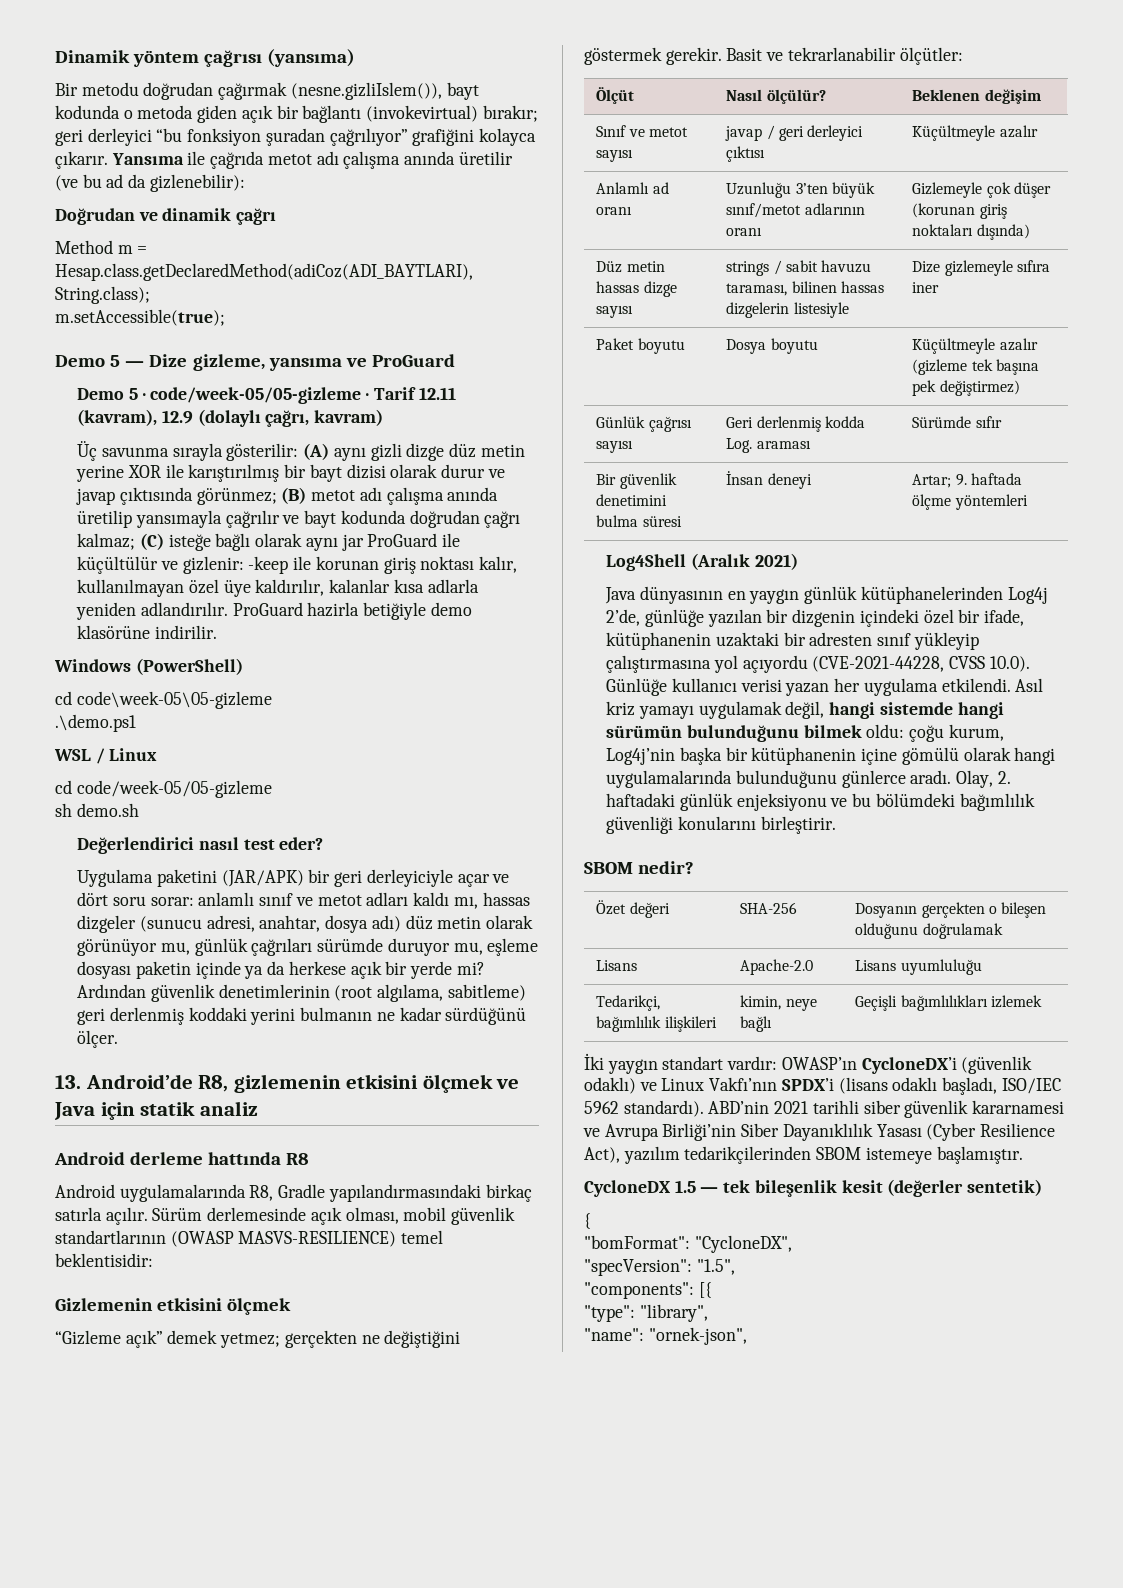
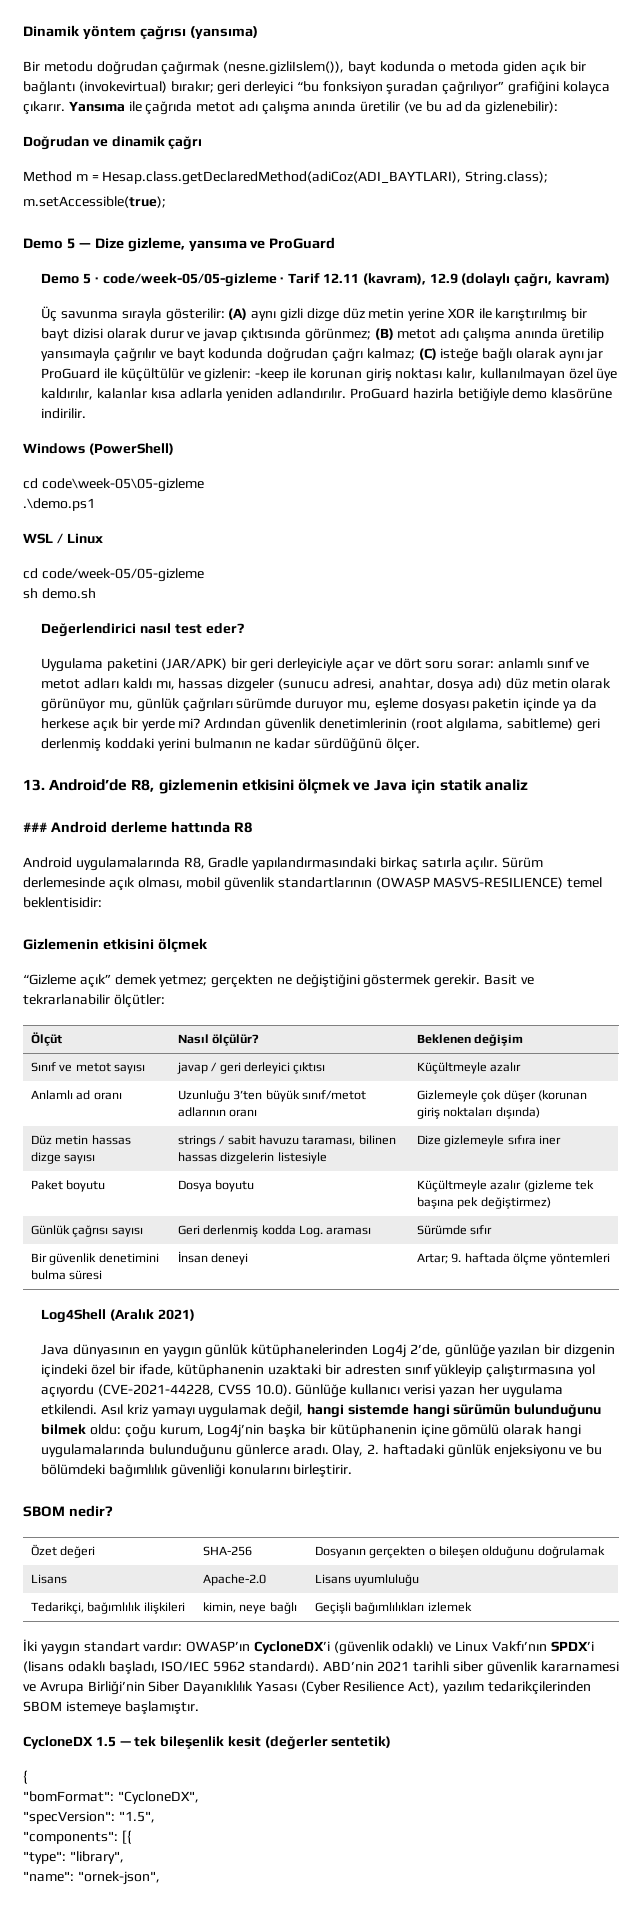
(258, 1108) none -> [23,822,47,832] ###

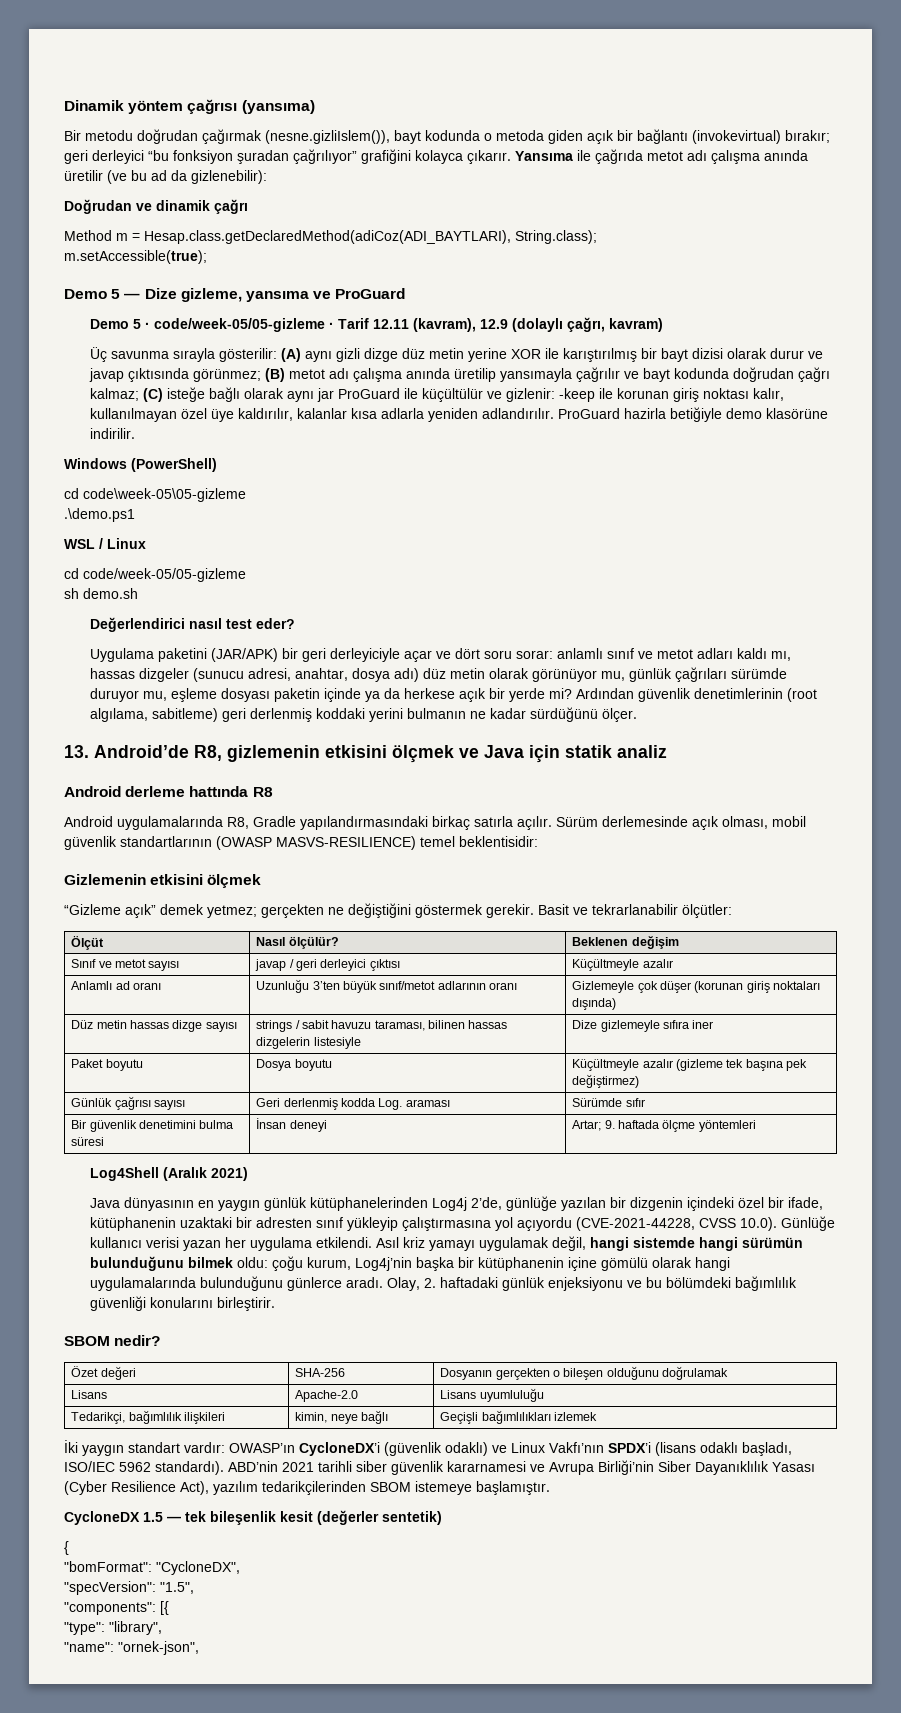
[23,822,47,832] ### -> (667, 751) none

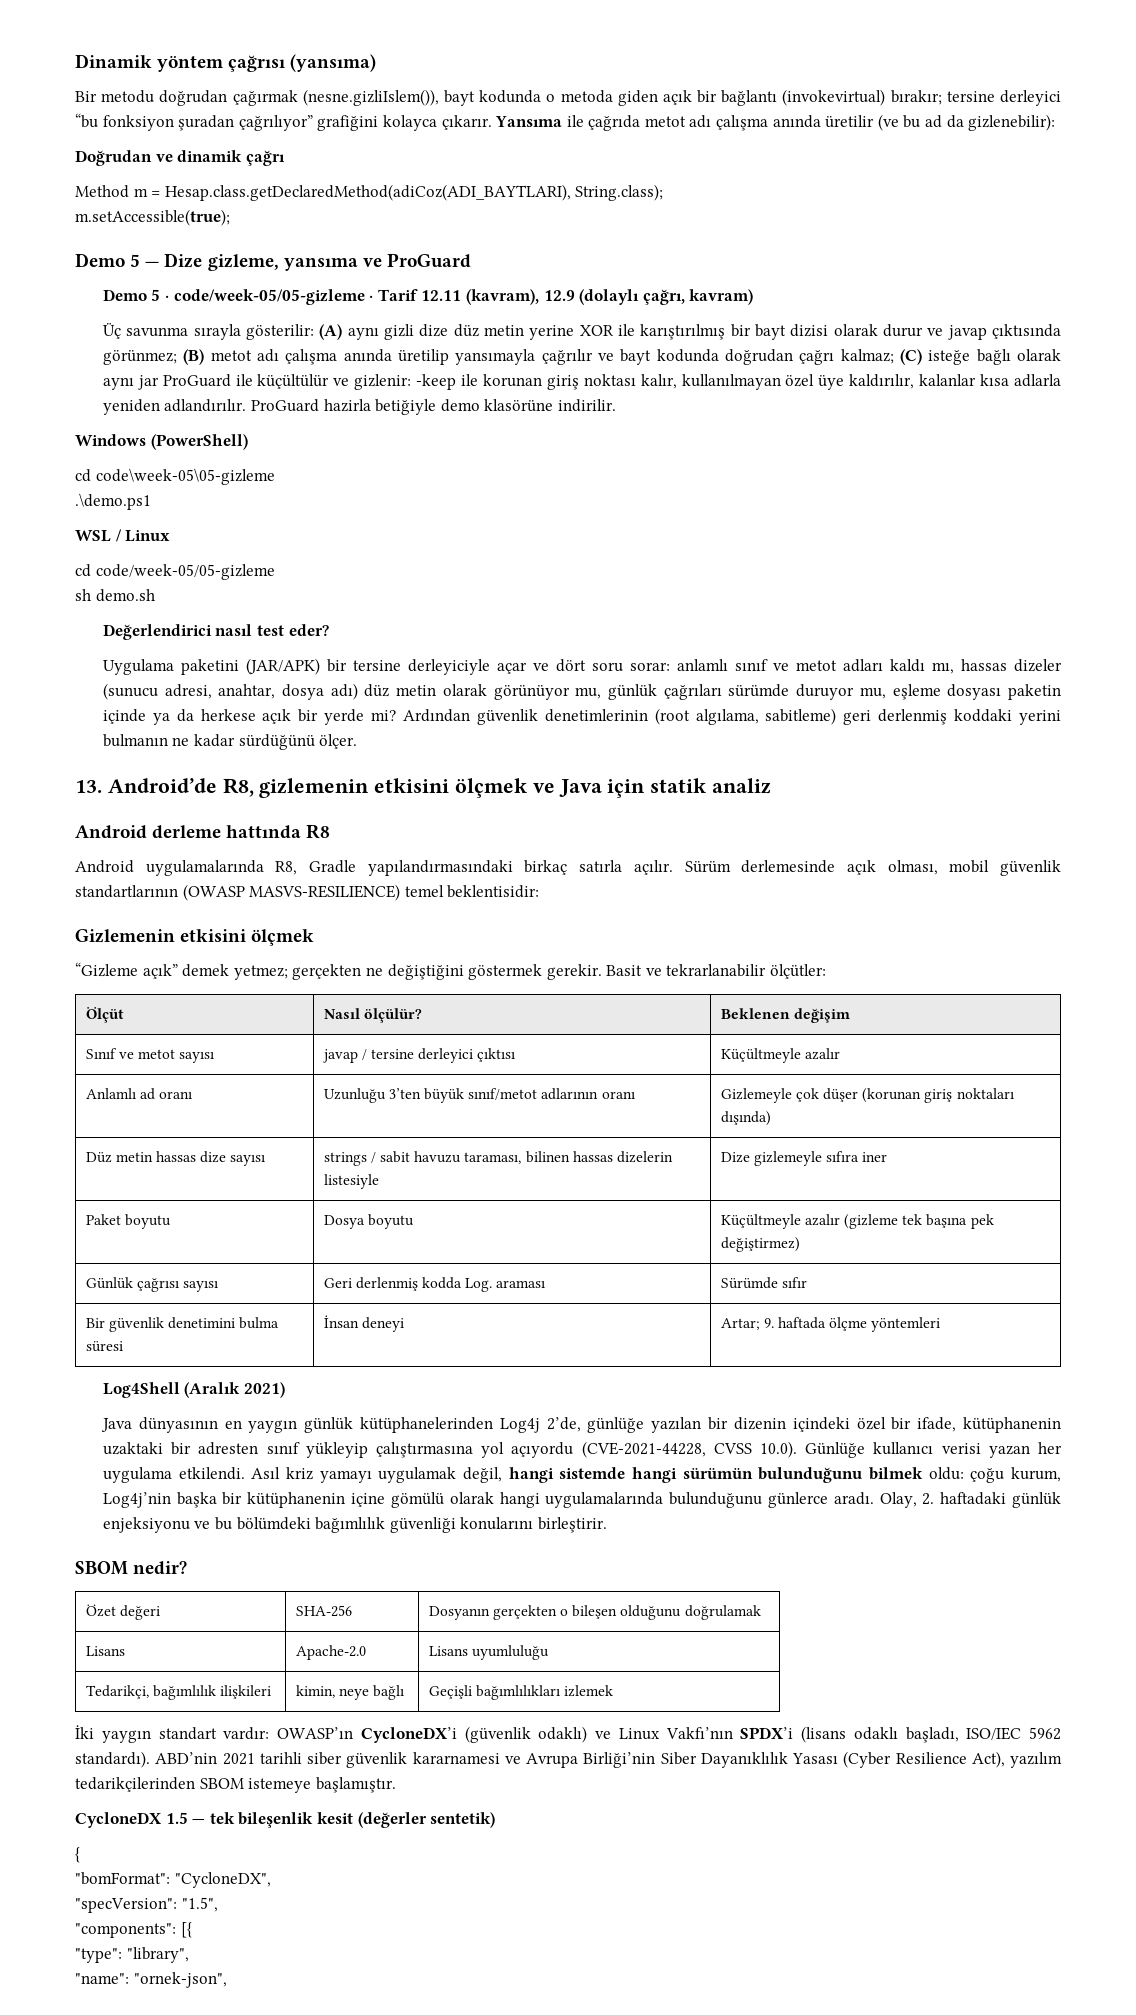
[64,150,88,164] geri -> [946,91,995,102] tersine
[363,348,398,362] dizge -> [419,324,449,337] dize
[301,648,326,662] geri -> [352,660,401,671] tersine
[138,668,189,682] dizgeler -> [1014,659,1062,672] dizeler
[295,959,317,971] geri -> [371,1049,415,1059] tersine
[172,1020,203,1032] dizge -> [200,1151,227,1163] dize
[256,1037,311,1049] dizgelerin -> [617,1151,674,1163] dizelerin
[629,1197,683,1211] dizgenin -> [733,1417,786,1430] dizenin

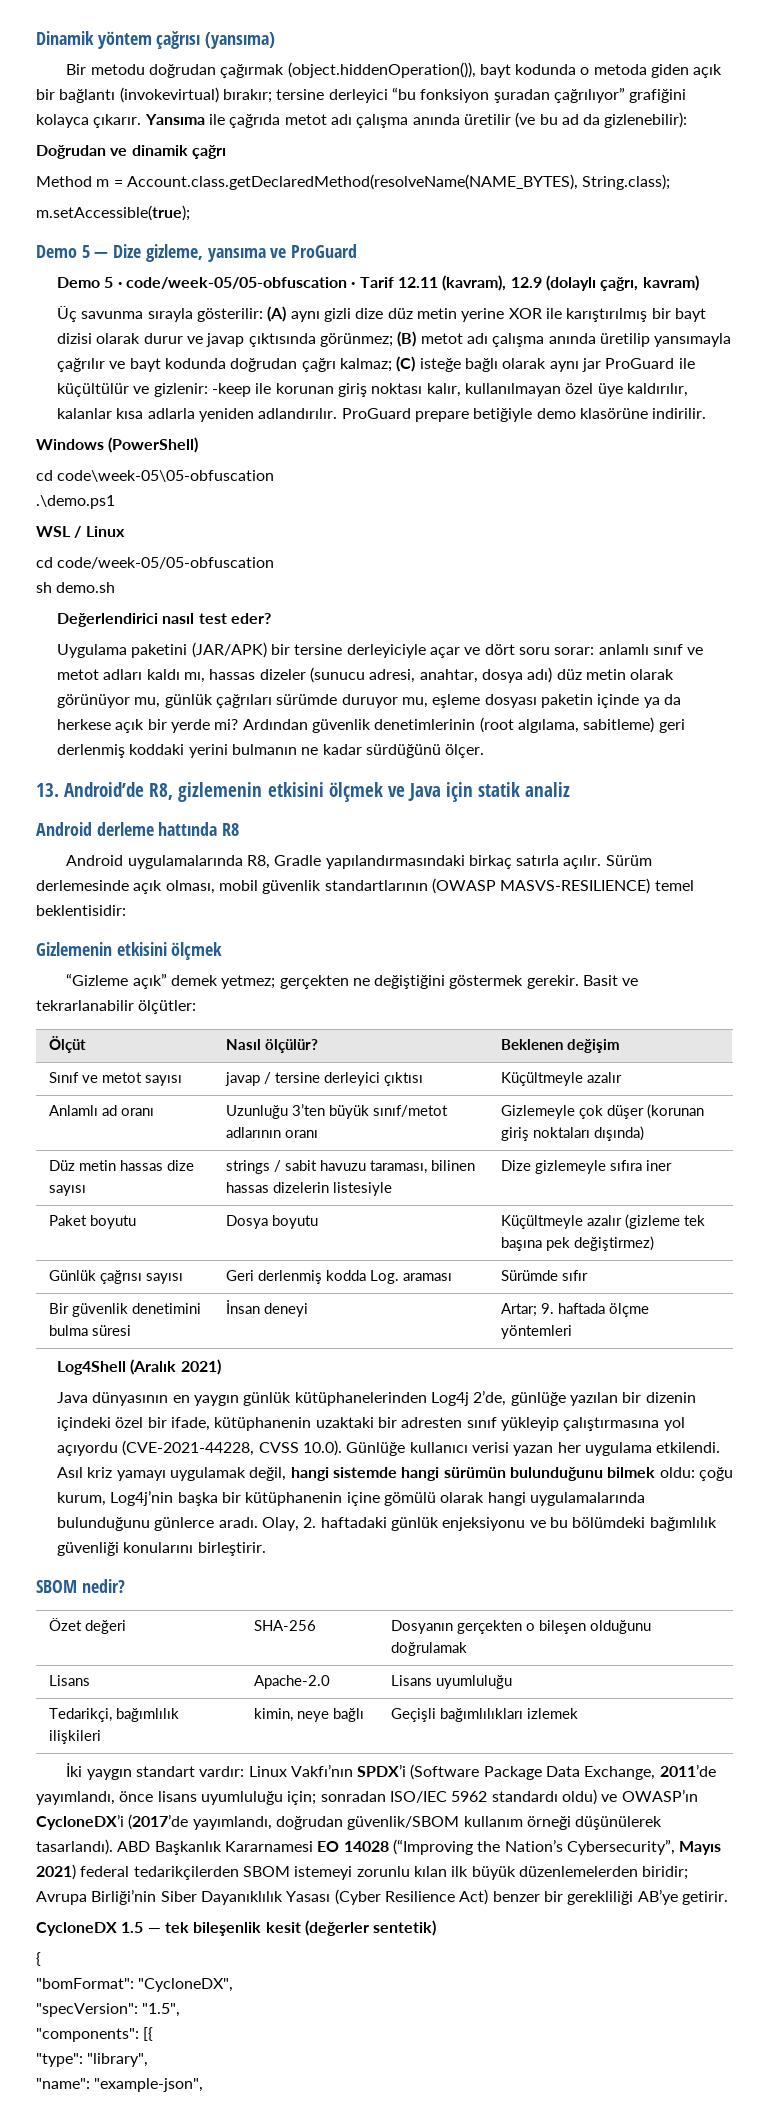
[302,89,439,106] (nesne.gizliIslem()), -> [287,62,476,78] (object.hiddenOperation()),
[164,184,571,201] Hesap.class.getDeclaredMethod(adiCoz(ADI_BAYTLARI), -> [126,174,578,190] Account.class.getDeclaredMethod(resolveName(NAME_BYTES),
[173,289,365,305] code/week-05/05-gizleme -> [126,277,348,289] code/week-05/05-obfuscation
[323,399,371,412] hazirla -> [415,411,470,422] prepare
[95,468,275,485] code\week-05\05-gizleme -> [57,470,275,482] code\week-05\05-obfuscation
[95,564,275,580] code/week-05/05-gizleme -> [57,557,275,569] code/week-05/05-obfuscation
[277,1726,1061,1743] [75,1751,521,1768] OWASP’ın CycloneDX’i (güvenlik odaklı) ve Linux Vakfı’nın SPDX’i (lisans odaklı başladı, ISO/IEC 5962 standardı). ABD’nin 2021 tarihli siber güvenlik kararnamesi ve -> [248,1764,716,1780] [36,1789,698,1805] [36,1814,663,1830] [36,1839,722,1855] [36,1864,689,1880] Linux Vakfı’nın SPDX’i (Software Package Data Exchange, 2011’de yayımlandı, önce lisans uyumluluğu için; sonradan ISO/IEC 5962 standardı oldu) ve OWASP’ın CycloneDX’i (2017’de yayımlandı, doğrudan güvenlik/SBOM kullanım örneği düşünülerek tasarlandı). ABD Başkanlık Kararnamesi EO 14028 (“Improving the Nation’s Cybersecurity”, Mayıs 2021) federal tedarikçilerden SBOM istemeyi zorunlu kılan ilk büyük düzenlemelerden biridir;
[971,1751,1062,1768] [75,1777,396,1793] Act), yazılım tedarikçilerinden SBOM istemeye başlamıştır. -> [459,1889,728,1905] Act) benzer bir gerekliliği AB’ye getirir.
[133,1972,227,1988] "ornek-json", -> [94,2078,204,2092] "example-json",

